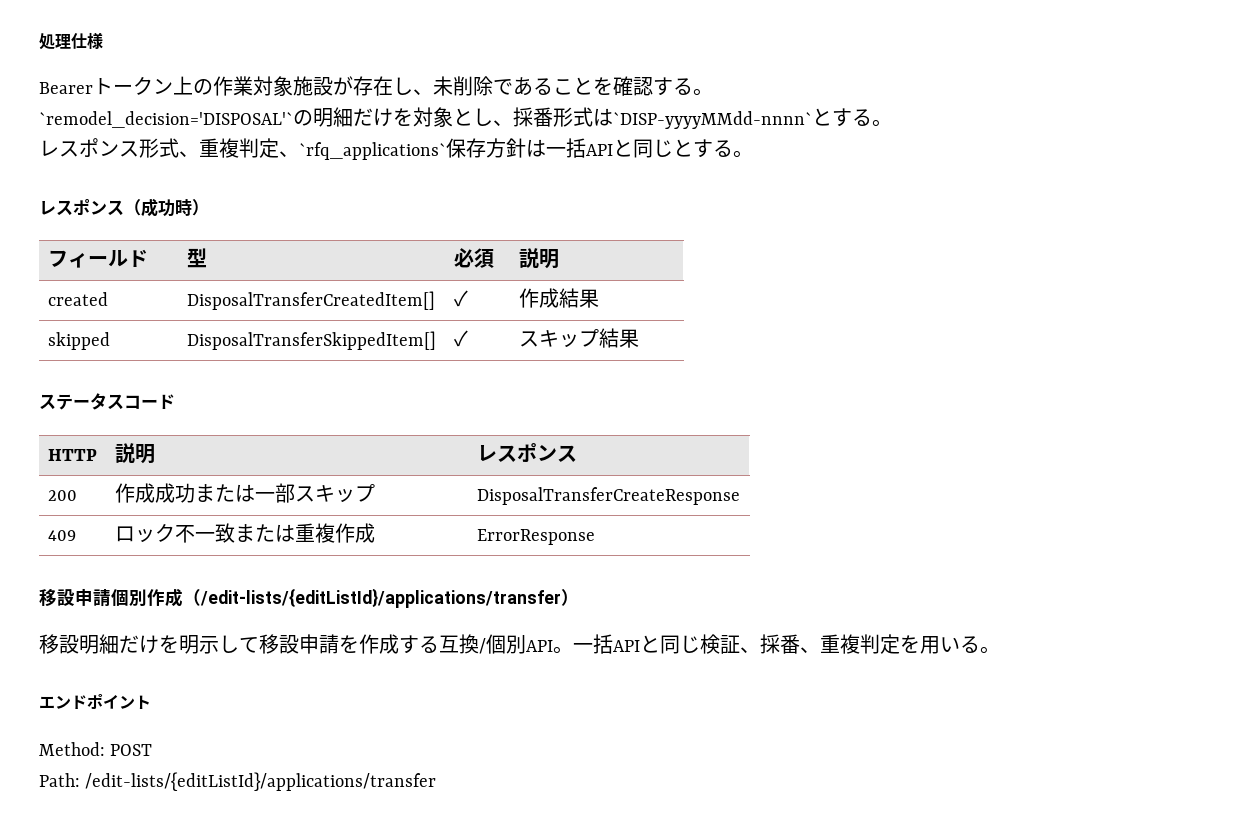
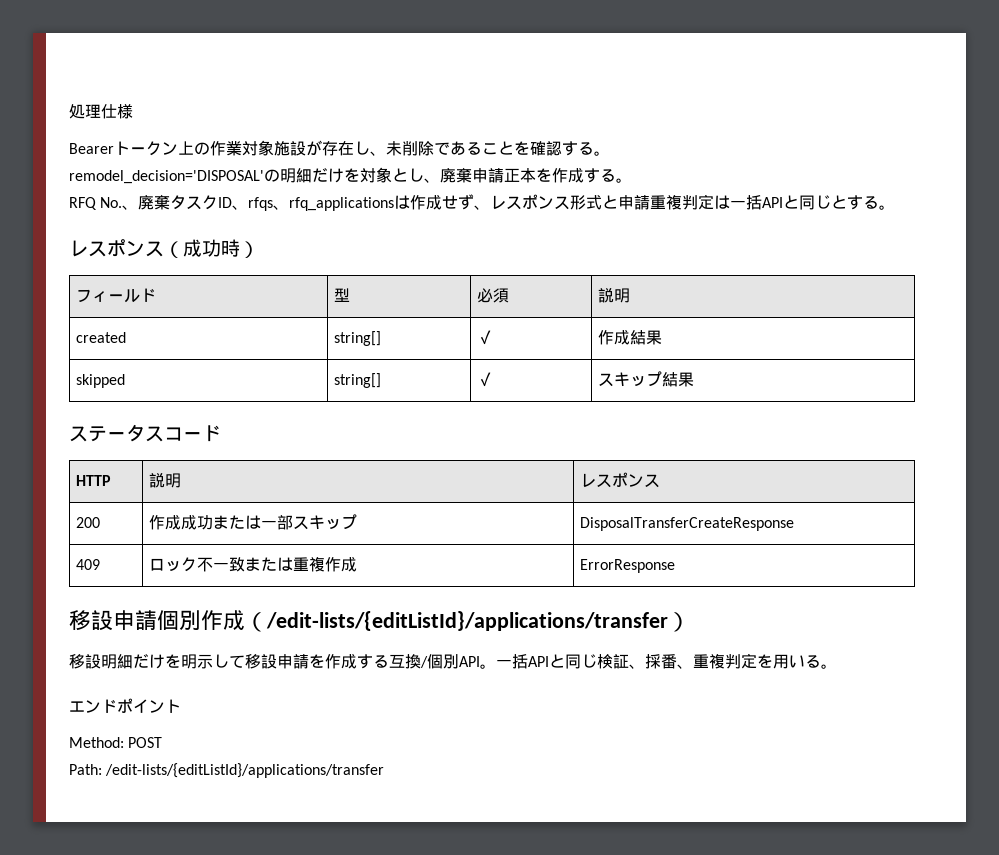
[39,111,293,128] `remodel_decision='DISPOSAL'` -> [69,170,264,184] remodel_decision='DISPOSAL'
[513,107,892,129] 採番形式は`DISP-yyyyMMdd-nnnn`とする。 // -> [440,167,632,183] [69,194,491,211] 廃棄申請正本を作成する。 // RFQ No.、廃棄タスクID、rfqs、rfq_applicationsは作成せず、
[179,138,526,160] 、重複判定、`rfq_applications`保存方針 -> [602,194,715,210] と申請重複判定
[186,291,435,310] DisposalTransferCreatedItem[] -> [333,331,381,346] string[]
[186,331,436,350] DisposalTransferSkippedItem[] -> [333,373,381,388] string[]

